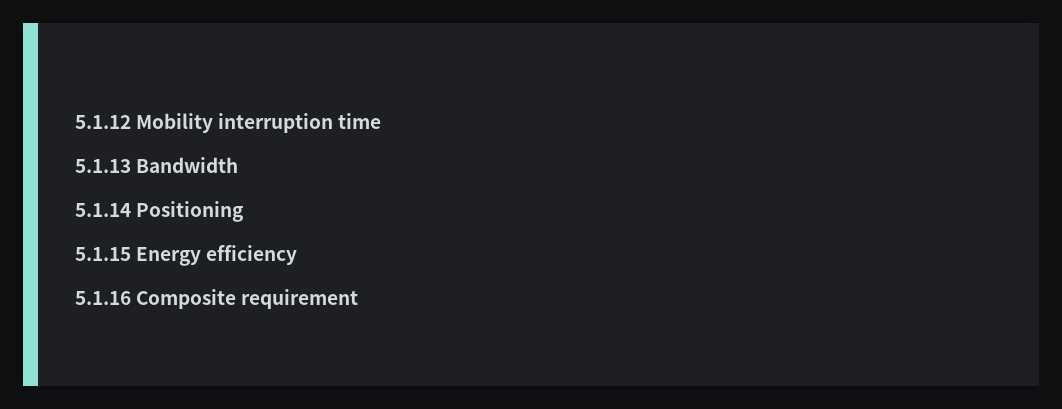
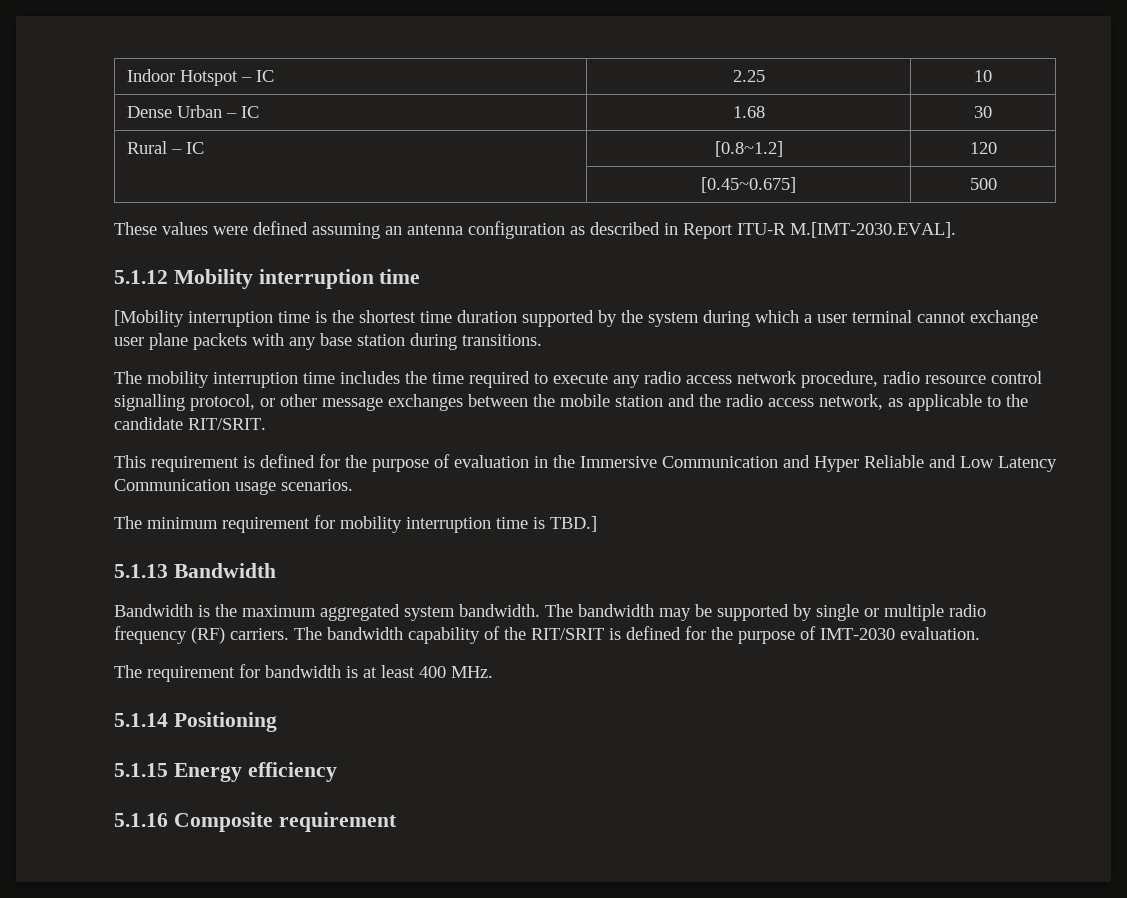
[75,113,382,133] [75,157,239,173] 5.1.12 Mobility interruption time // 5.1.13 Bandwidth -> [127,69,275,86] [732,70,765,82] [974,70,992,82] [127,105,260,118] [732,106,765,118] [974,106,992,118] [127,141,205,154] [714,141,783,157] [969,142,997,154] [701,177,796,193] [969,178,997,190] [114,221,956,239] [114,269,421,289] [114,310,1038,327] [114,333,542,350] [114,371,1042,388] [114,394,1028,411] [114,417,266,430] [114,454,1057,472] [114,479,353,495] [114,515,597,533] [114,563,276,578] [114,604,986,621] [114,626,980,644] [114,664,493,682] Indoor Hotspot – IC | 2.25 | 10 // Dense Urban – IC | 1.68 | 30 // Rural – IC | [0.8~1.2] | 120 // | [0.45~0.675] | 500 // These values were defined assuming an antenna configuration as described in Report ITU-R M.[IMT-2030.EVAL]. // 5.1.12 Mobility interruption time // [Mobility interruption time is the shortest time duration supported by the system during which a user terminal cannot exchange user plane packets with any base station during transitions. // The mobility interruption time includes the time required to execute any radio access network procedure, radio resource control signalling protocol, or other message exchanges between the mobile station and the radio access network, as applicable to the candidate RIT/SRIT. // This requirement is defined for the purpose of evaluation in the Immersive Communication and Hyper Reliable and Low Latency Communication usage scenarios. // The minimum requirement for mobility interruption time is TBD.] // 5.1.13 Bandwidth // Bandwidth is the maximum aggregated system bandwidth. The bandwidth may be supported by single or multiple radio frequency (RF) carriers. The bandwidth capability of the RIT/SRIT is defined for the purpose of IMT-2030 evaluation. // The requirement for bandwidth is at least 400 MHz.

